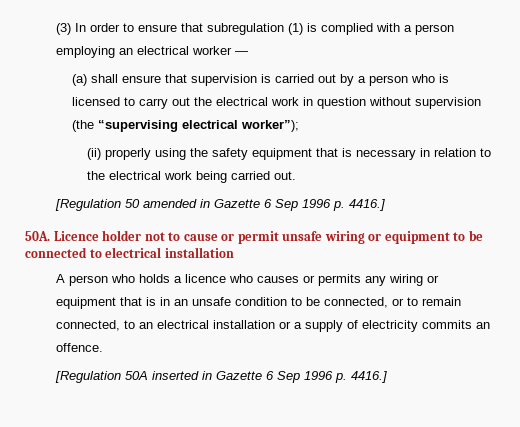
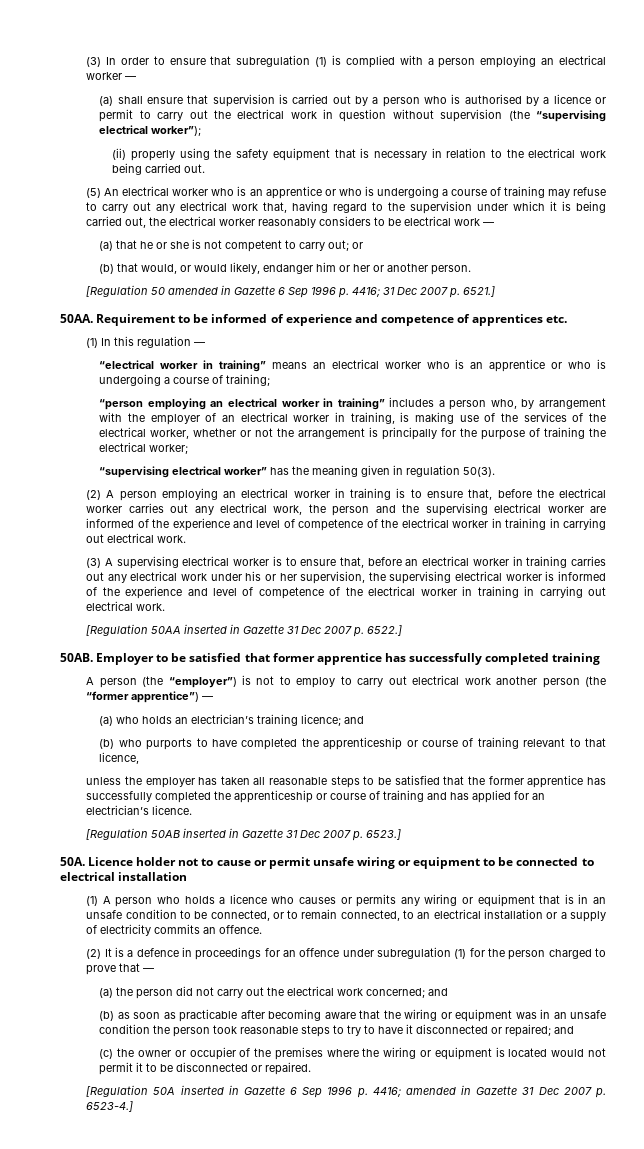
[71,97,120,106] licensed -> [464,94,606,106] [99,109,134,122] authorised by a licence or permit
(297, 175) none -> [86,186,606,199] [86,201,606,214] [86,216,495,228] [99,239,364,252] [99,262,472,275] // (5) An electrical worker who is an apprentice or who is undergoing a course of training may refuse to carry out any electrical work that, having regard to the supervision under which it is being carried out, the electrical worker reasonably considers to be electrical work — // (a) that he or she is not competent to carry out; or // (b) that would, or would likely, endanger him or her or another person.
[349,199,386,211] 4416.] -> [352,286,496,298] [60,314,568,326] [86,336,206,348] [99,359,606,372] [99,374,271,386] [99,397,606,410] [99,412,606,425] [99,427,607,440] [99,442,189,454] [99,465,496,478] [86,488,606,501] [86,503,606,516] [86,518,606,531] [86,533,187,543] [86,556,606,569] [86,571,606,584] [86,586,606,599] [86,601,166,611] [86,624,403,637] [60,653,601,665] [86,675,606,688] [86,691,214,703] [99,714,365,726] [99,737,606,750] [99,752,140,764] [86,775,606,788] [86,790,546,803] [86,805,193,815] [86,828,402,841] 4416; 31 Dec 2007 p. 6521.] // 50AA. Requirement to be informed of experience and competence of apprentices etc. // (1) In this regulation — // “electrical worker in training” means an electrical worker who is an apprentice or who is undergoing a course of training; // “person employing an electrical worker in training” includes a person who, by arrangement with the employer of an electrical worker in training, is making use of the services of the electrical worker, whether or not the arrangement is principally for the purpose of training the electrical worker; // “supervising electrical worker” has the meaning given in regulation 50(3). // (2) A person employing an electrical worker in training is to ensure that, before the electrical worker carries out any electrical work, the person and the supervising electrical worker are informed of the experience and level of competence of the electrical worker in training in carrying out electrical work. // (3) A supervising electrical worker is to ensure that, before an electrical worker in training carries out any electrical work under his or her supervision, the supervising electrical worker is informed of the experience and level of competence of the electrical worker in training in carrying out electrical work. // [Regulation 50AA inserted in Gazette 31 Dec 2007 p. 6522.] // 50AB. Employer to be satisfied that former apprentice has successfully completed training // A person (the “employer”) is not to employ to carry out electrical work another person (the “former apprentice”) — // (a) who holds an electrician’s training licence; and // (b) who purports to have completed the apprenticeship or course of training relevant to that licence, // unless the employer has taken all reasonable steps to be satisfied that the former apprentice has successfully completed the apprenticeship or course of training and has applied for an electrician’s licence. // [Regulation 50AB inserted in Gazette 31 Dec 2007 p. 6523.]
(234, 252) none -> [86,896,99,906] (1)
(104, 347) none -> [86,947,606,960] [86,963,155,975] [99,986,449,999] [99,1009,607,1022] [99,1024,575,1037] [99,1047,607,1060] [99,1062,312,1075] // (2) It is a defence in proceedings for an offence under subregulation (1) for the person charged to prove that — // (a) the person did not carry out the electrical work concerned; and // (b) as soon as practicable after becoming aware that the wiring or equipment was in an unsafe condition the person took reasonable steps to try to have it disconnected or repaired; and // (c) the owner or occupier of the premises where the wiring or equipment is located would not permit it to be disconnected or repaired.
[351,371,388,383] 4416.] -> [372,1085,606,1098] [86,1101,134,1112] 4416; amended in Gazette 31 Dec 2007 p. 6523-4.]

